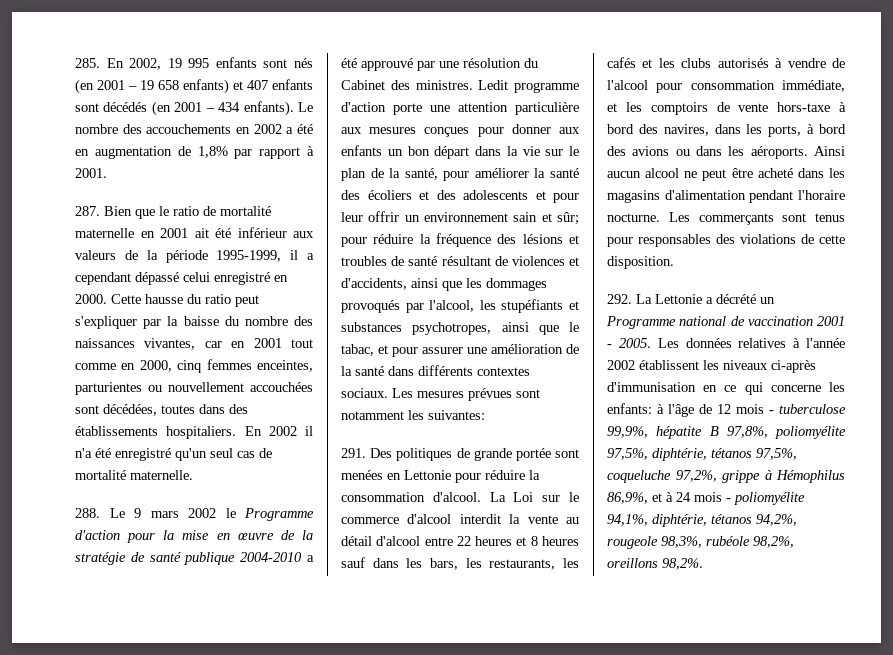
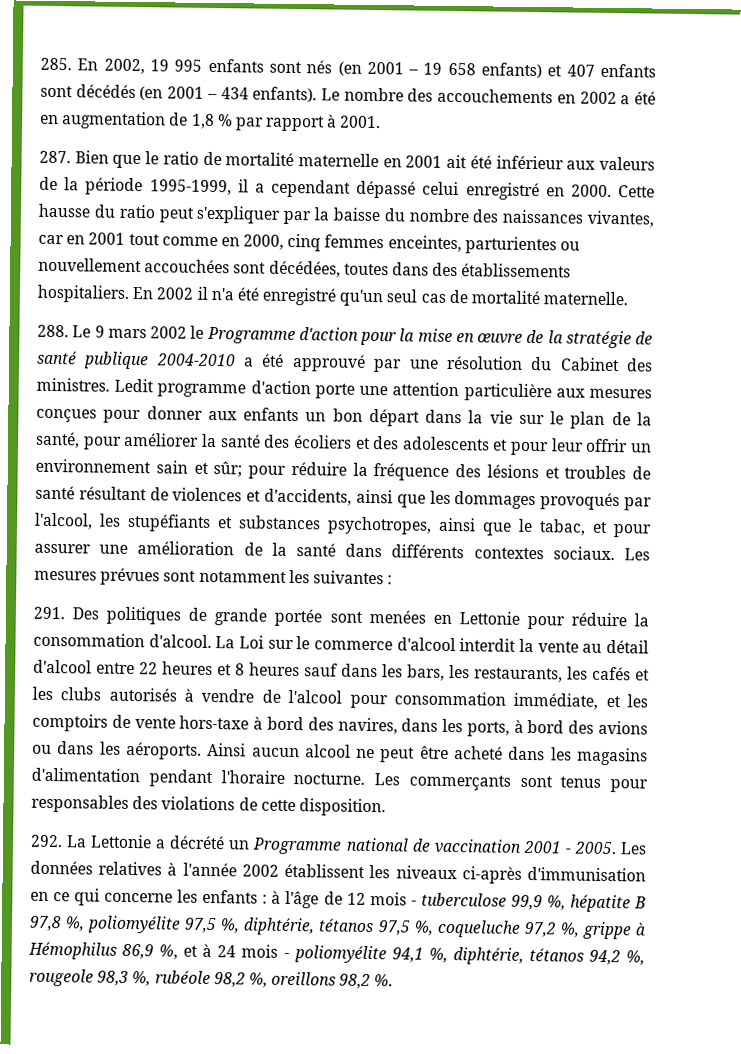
[197,146,228,158] 1,8% -> [190,113,233,130] 1,8 %
[428,410,485,420] suivantes: -> [312,570,393,585] suivantes :
[607,403,652,414] enfants: -> [202,889,268,904] enfants :
[607,426,846,439] [607,448,797,461] [607,470,717,483] 99,9%, hépatite B 97,8%, poliomyélite 97,5%, diphtérie, tétanos 97,5%, coqueluche 97,2%, -> [510,894,646,913] [29,915,580,938] 99,9 %, hépatite B 97,8 %, poliomyélite 97,5 %, diphtérie, tétanos 97,5 %, coqueluche 97,2 %,
[607,492,648,504] 86,9%, -> [122,943,179,960] 86,9 %,
[607,514,797,527] [607,536,794,549] [607,558,703,570] 94,1%, diphtérie, tétanos 94,2%, rougeole 98,3%, rubéole 98,2%, oreillons 98,2%. -> [391,947,645,966] [29,968,394,990] 94,1 %, diphtérie, tétanos 94,2 %, rougeole 98,3 %, rubéole 98,2 %, oreillons 98,2 %.

